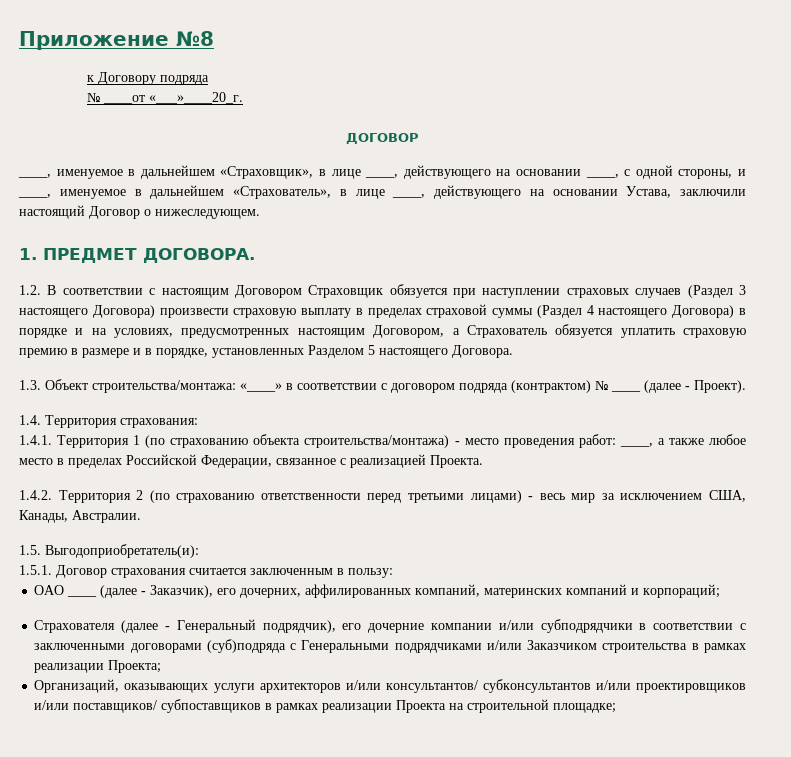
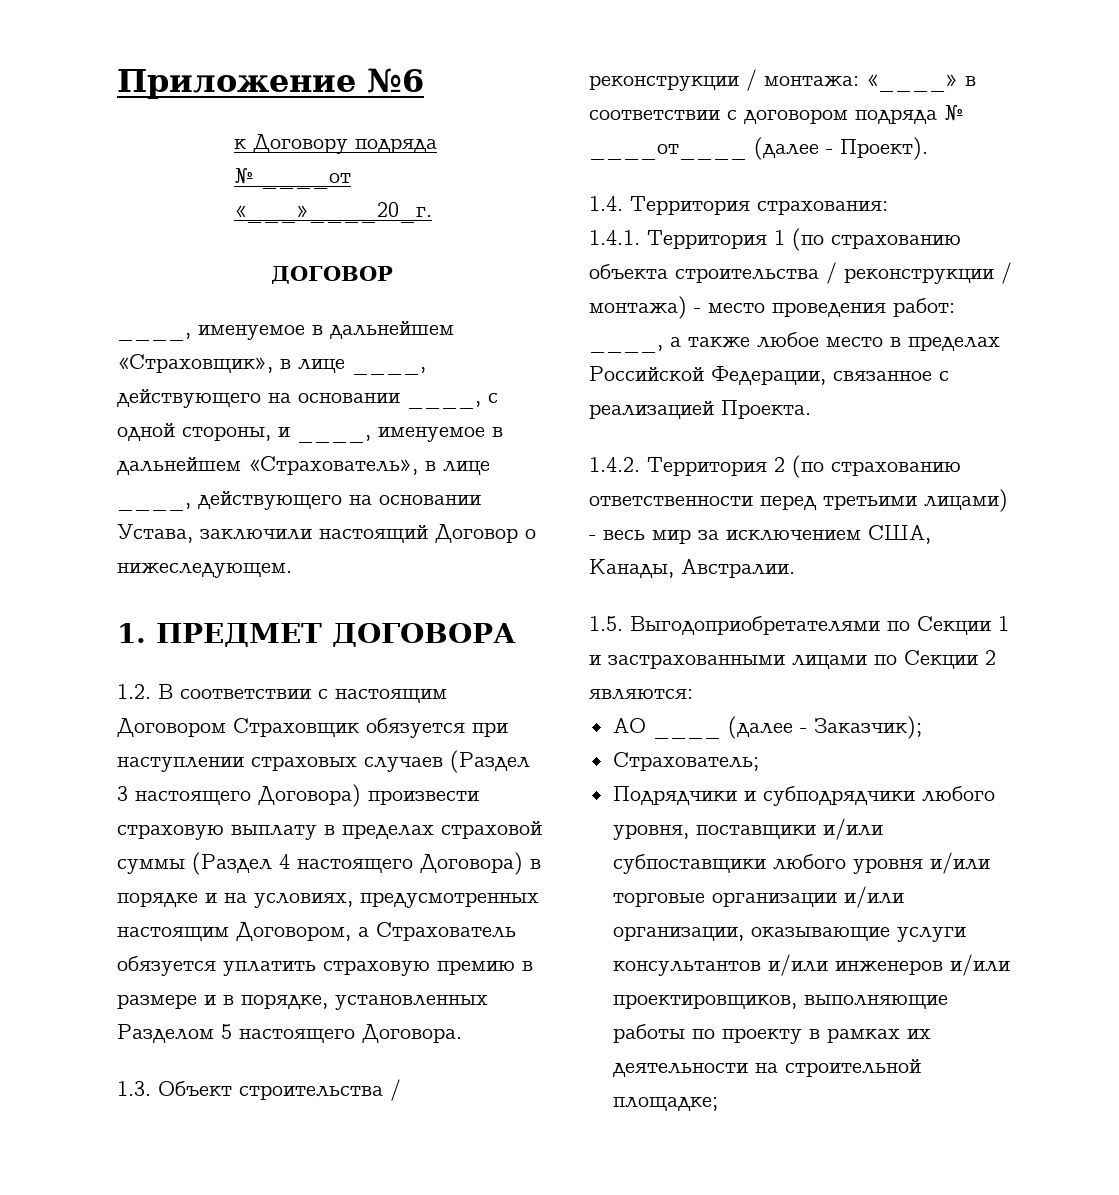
[176,31,214,46] №8 -> [367,68,424,93] №6
[143,248,255,263] ДОГОВОРА. -> [332,623,516,647] ДОГОВОРА
[92,380,236,393] строительства/монтажа: -> [239,1079,401,1101] [589,69,859,91] строительства / реконструкции / монтажа:
[511,380,608,393] [611,390,641,392] (контрактом) № ____ -> [944,105,964,121] [589,144,747,160] № ____от____
[304,435,450,448] строительства/монтажа) -> [675,262,1012,284] [589,296,687,319] строительства / реконструкции / монтажа)
[45,544,199,558] [19,565,393,578] [34,585,65,595] [67,584,721,598] [34,619,746,633] [34,639,746,653] [34,660,162,673] [34,679,746,693] [34,699,447,713] Выгодоприобретатель(и): // 1.5.1. Договор страхования считается заключенным в пользу: // ОАО ____ (далее - Заказчик), его дочерних, аффилированных компаний, материнских компаний и корпораций; // Страхователя (далее - Генеральный подрядчик), его дочерние компании и/или субподрядчики в соответствии с заключенными договорами (суб)подряда с Генеральными подрядчиками и/или Заказчиком строительства в рамках реализации Проекта; // Организаций, оказывающих услуги архитекторов и/или консультантов/ субконсультантов и/или проектировщиков и/или поставщиков/ субпоставщиков в рамках реализации Проекта -> [630,616,1009,635] [589,650,996,669] [589,689,693,700] [612,718,646,733] [652,716,922,739] [612,752,759,771] [612,786,995,806] [612,818,883,840] [612,852,990,874] [612,886,904,908] [612,926,966,942] [612,954,1010,976] [612,994,948,1009] [612,1024,931,1044] [612,1063,748,1077] Выгодоприобретателями по Секции 1 и застрахованными лицами по Секции 2 являются: // АО ____ (далее - Заказчик); // Страхователь; // Подрядчики и субподрядчики любого уровня, поставщики и/или субпоставщики любого уровня и/или торговые организации и/или организации, оказывающие услуги консультантов и/или инженеров и/или проектировщиков, выполняющие работы по проекту в рамках их деятельности

